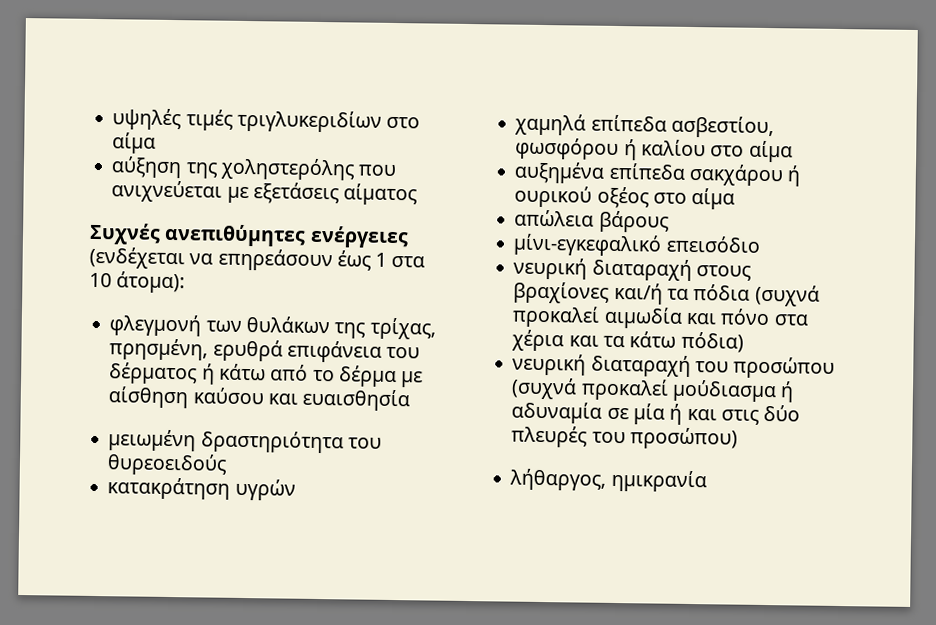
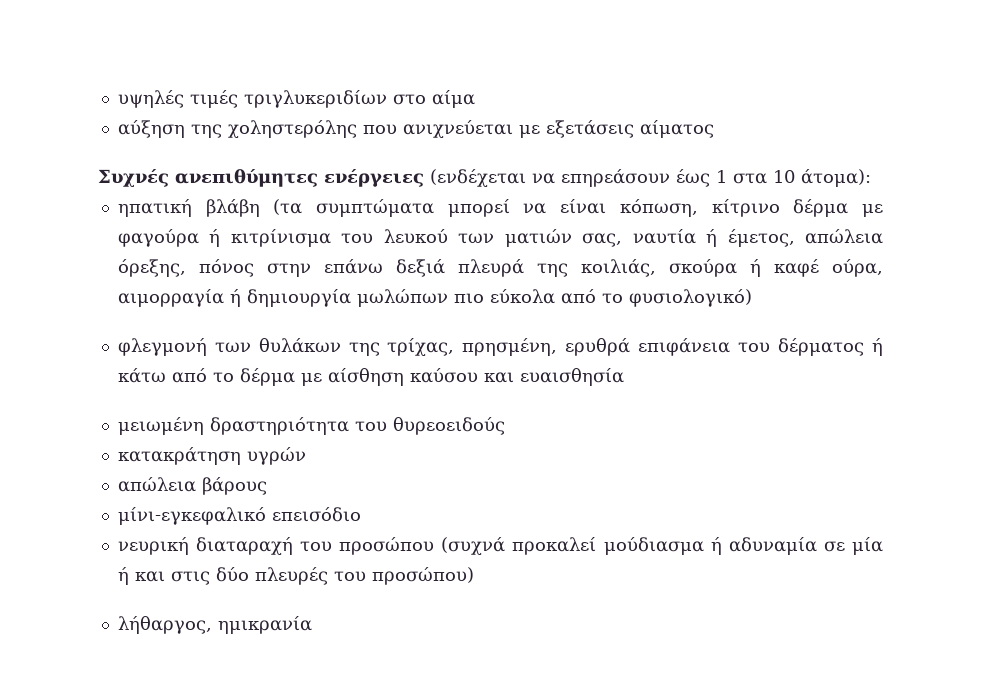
(186, 282) none -> [117,199,884,217] [117,229,884,247] [117,259,883,277] [117,289,752,307] // ηπατική βλάβη (τα συμπτώματα μπορεί να είναι κόπωση, κίτρινο δέρμα με φαγούρα ή κιτρίνισμα του λευκού των ματιών σας, ναυτία ή έμετος, απώλεια όρεξης, πόνος στην επάνω δεξιά πλευρά της κοιλιάς, σκούρα ή καφέ ούρα, αιμορραγία ή δημιουργία μωλώπων πιο εύκολα από το φυσιολογικό)
[514,113,774,139] [515,137,793,163] [514,161,802,187] [514,185,736,210] [514,209,669,233] [513,233,761,257] [513,257,751,281] [513,281,820,307] [512,305,809,329] [511,329,744,353] χαμηλά επίπεδα ασβεστίου, φωσφόρου ή καλίου στο αίμα // αυξημένα επίπεδα σακχάρου ή ουρικού οξέος στο αίμα // απώλεια βάρους // μίνι-εγκεφαλικό επεισόδιο // νευρική διαταραχή στους βραχίονες και/ή τα πόδια (συχνά προκαλεί αιμωδία και πόνο στα χέρια και τα κάτω πόδια) -> [117,477,267,495] [117,507,361,525] απώλεια βάρους // μίνι-εγκεφαλικό επεισόδιο

